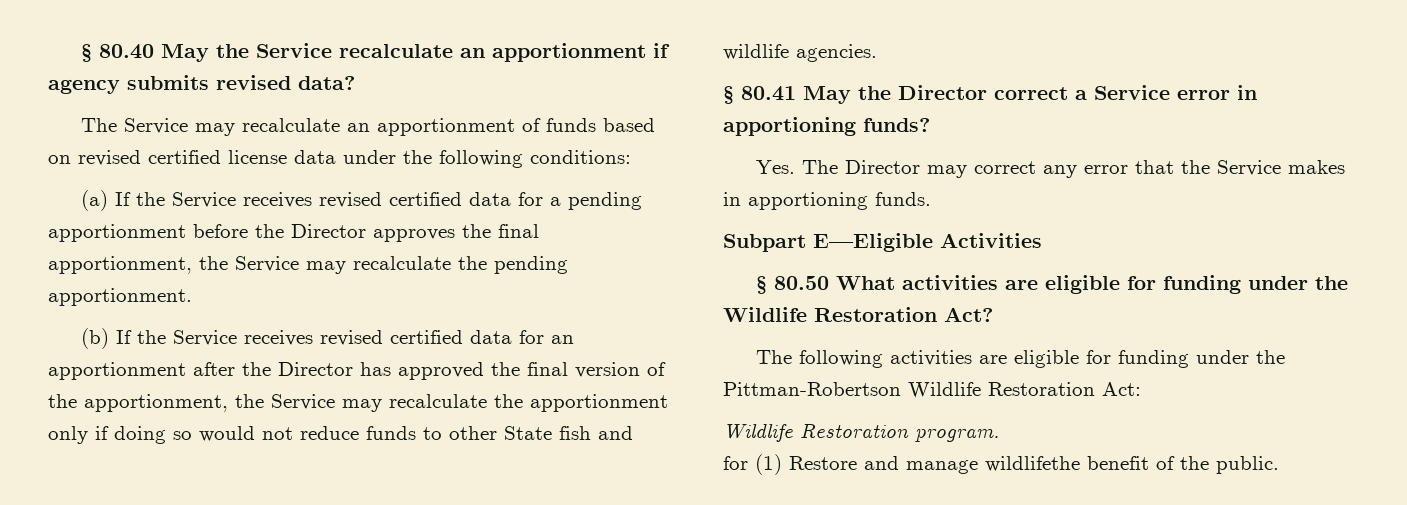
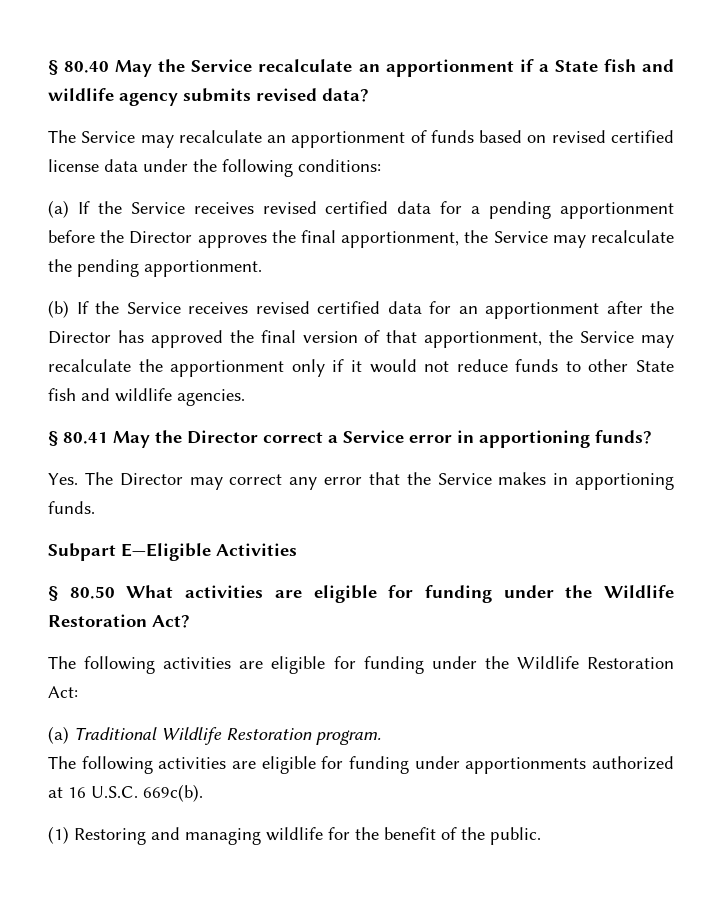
(671, 50) none -> [538,59,674,72] [48,88,114,101] a State fish and wildlife
[48,394,77,408] the -> [386,330,418,343] that
[114,426,192,444] doing so -> [350,360,362,372] it
[723,382,901,396] Pittman-Robertson -> (509, 662) none
(1141, 389) none -> [48,726,157,744] (a) Traditional
[723,454,1080,475] for (1) Restore and manage wildlifethe -> [48,756,674,774] [48,784,203,802] [48,826,379,845] The following activities are eligible for funding under apportionments authorized at 16 U.S.C. 669c(b). // (1) Restoring and managing wildlife for the

